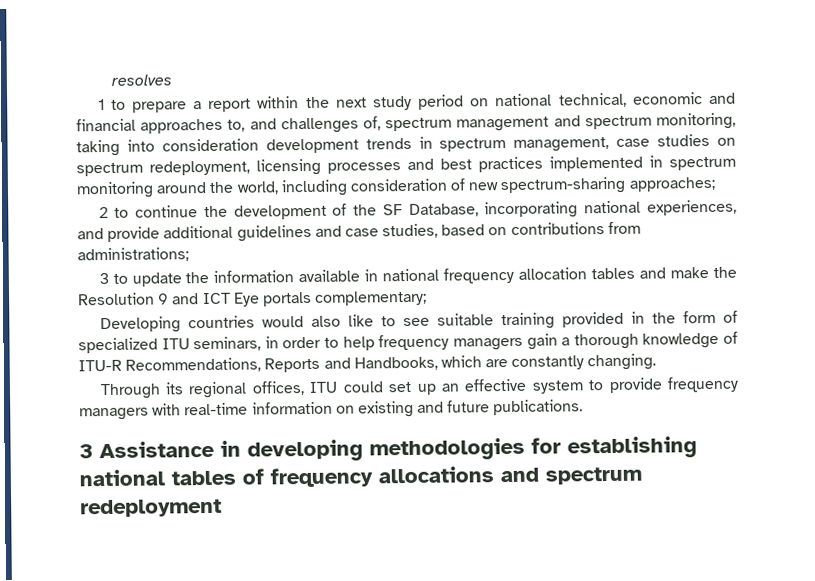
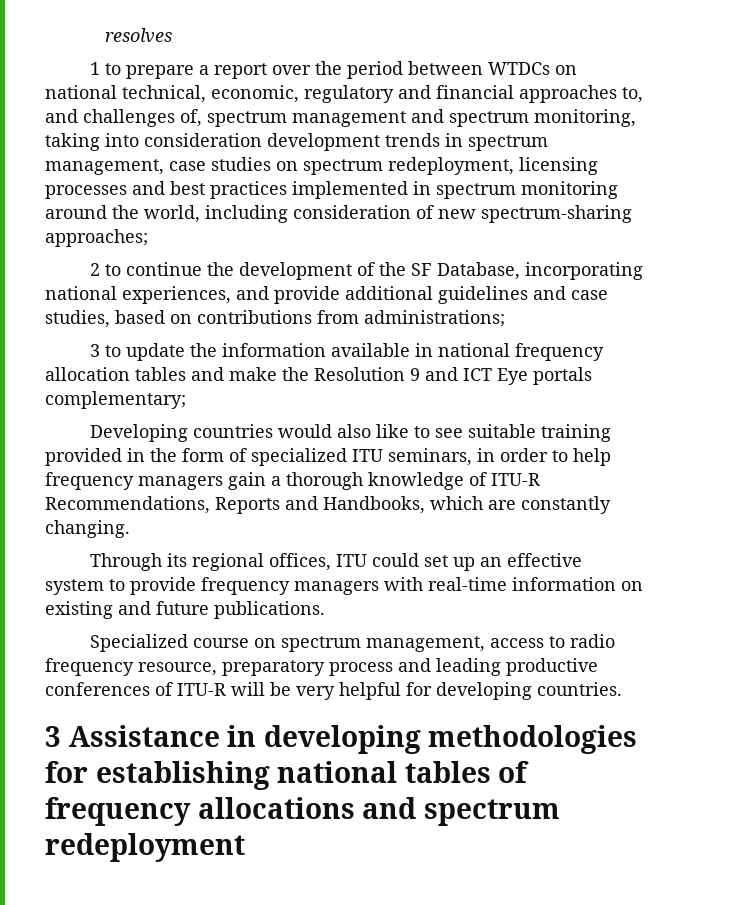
[257,94,465,111] within the next study period -> [272,61,551,79] over the period between WTDCs
[632,92,703,105] economic -> [211,85,394,103] economic, regulatory
(584, 407) none -> [90,634,616,652] [45,658,598,676] [45,682,622,700] // Specialized course on spectrum management, access to radio frequency resource, preparatory process and leading productive conferences of ITU-R will be very helpful for developing countries.

